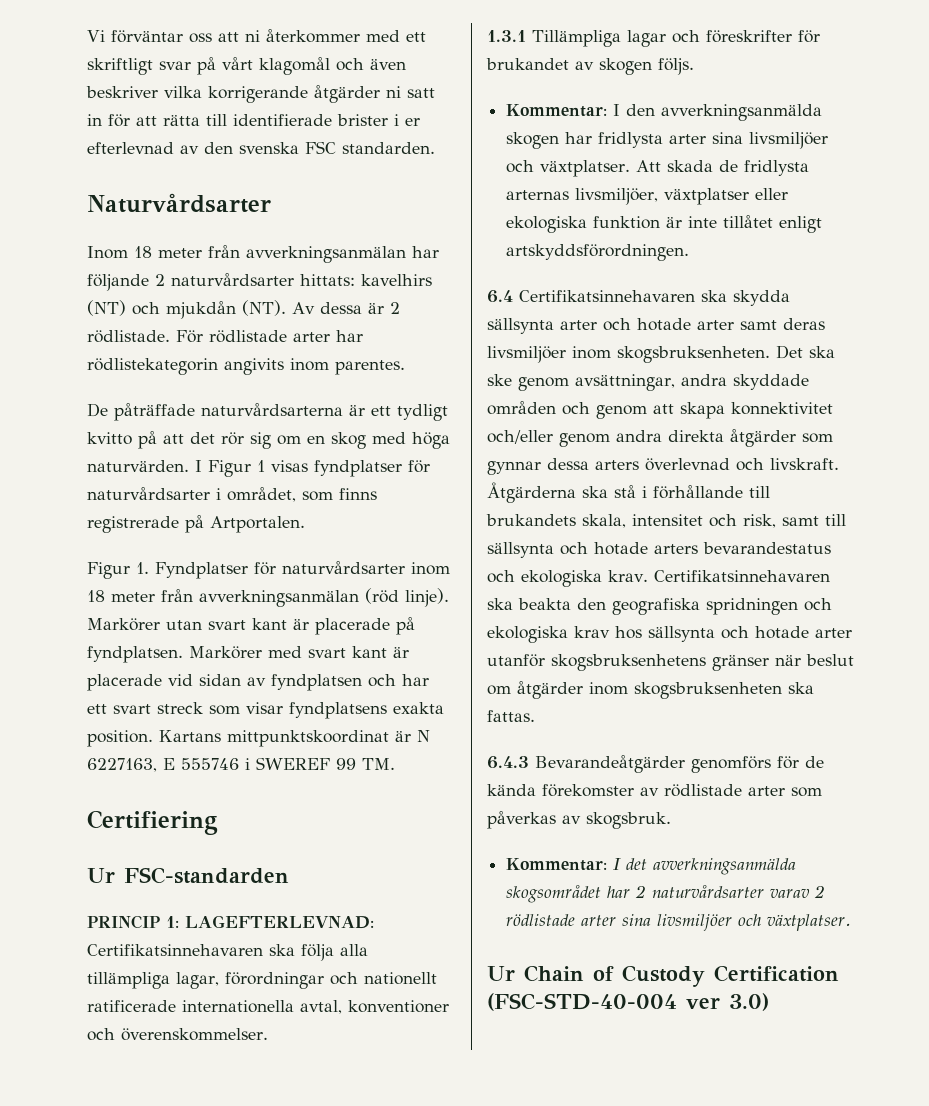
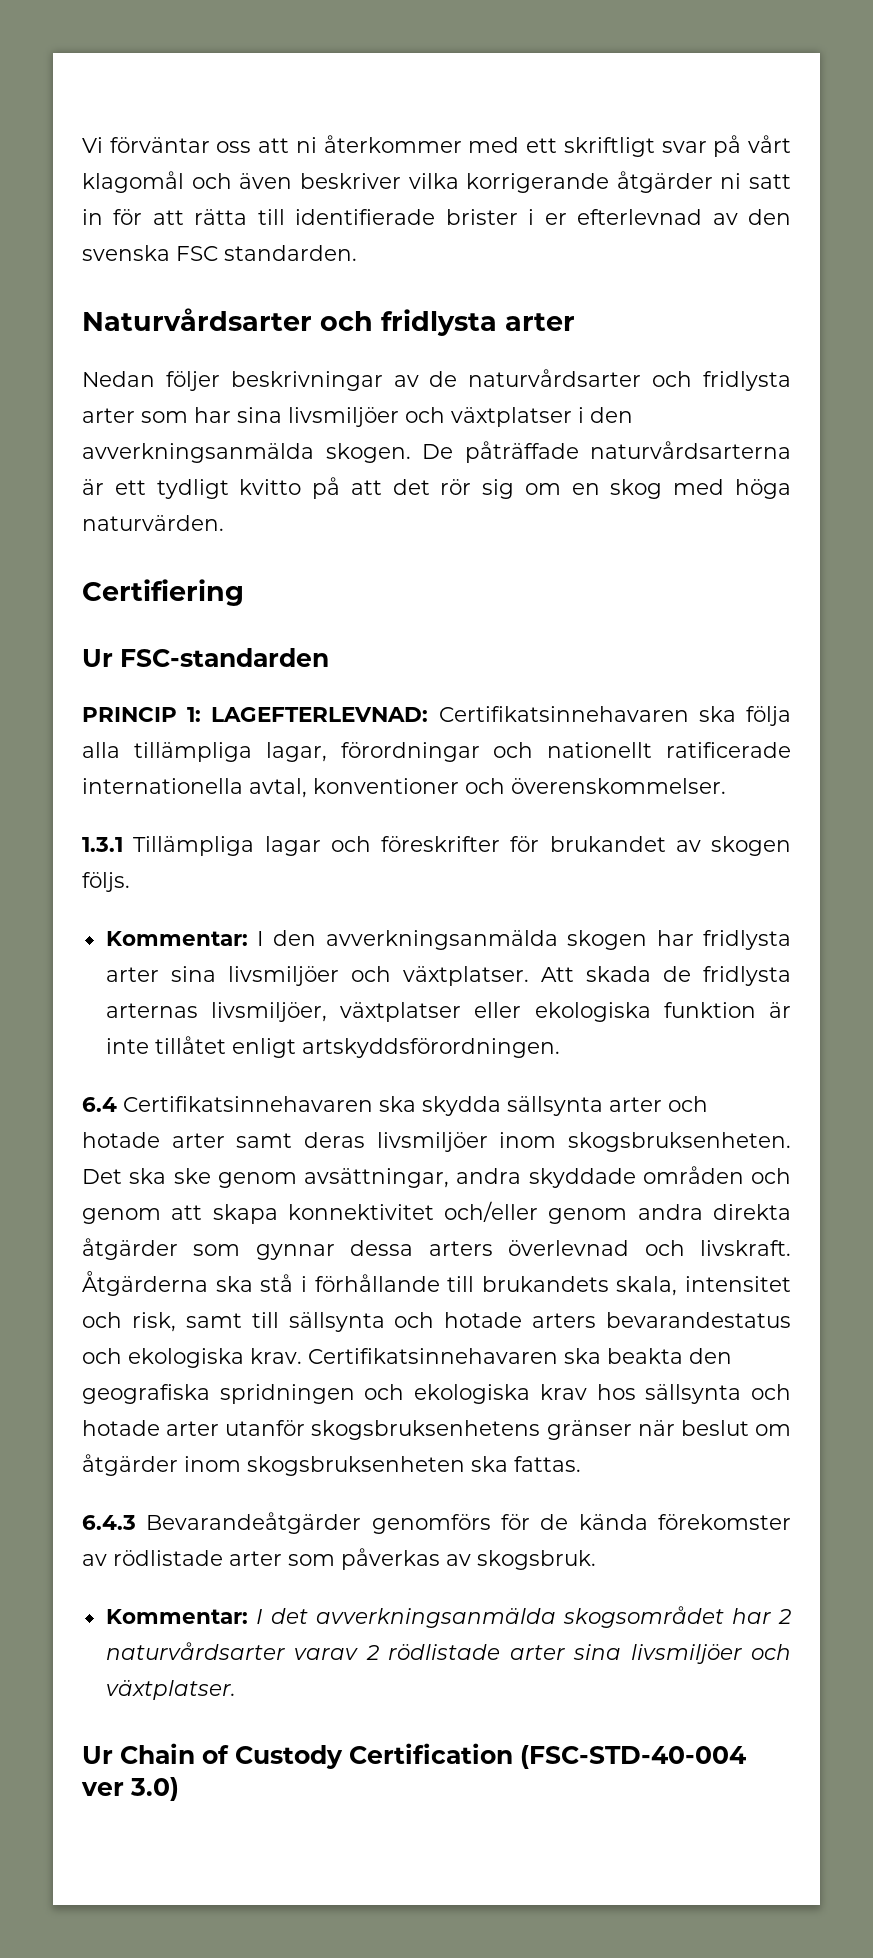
[87,245,439,263] [87,273,432,291] [87,300,400,319] [87,330,363,343] [87,358,405,375] // Inom 18 meter från avverkningsanmälan har följande 2 naturvårdsarter hittats: kavelhirs (NT) och mjukdån (NT). Av dessa är 2 rödlistade. För rödlistade arter har rödlistekategorin angivits inom parentes. // -> [320,309,575,336] [82,369,791,391] [82,407,633,427] [82,443,411,463] och fridlysta arter // Nedan följer beskrivningar av de naturvårdsarter och fridlysta arter som har sina livsmiljöer och växtplatser i den avverkningsanmälda skogen.
[195,460,430,477] [87,487,377,502] [87,515,305,533] [87,561,450,579] [87,588,449,607] [87,617,415,635] [87,646,409,663] [87,674,429,691] [87,702,444,719] [87,730,430,747] [87,757,395,772] I Figur 1 visas fyndplatser för naturvårdsarter i området, som finns registrerade på Artportalen. // Figur 1. Fyndplatser för naturvårdsarter inom 18 meter från avverkningsanmälan (röd linje). Markörer utan svart kant är placerade på fyndplatsen. Markörer med svart kant är placerade vid sidan av fyndplatsen och har ett svart streck som visar fyndplatsens exakta position. Kartans mittpunktskoordinat är N 6227163, E 555746 i SWEREF 99 TM. -> (224, 523) none

